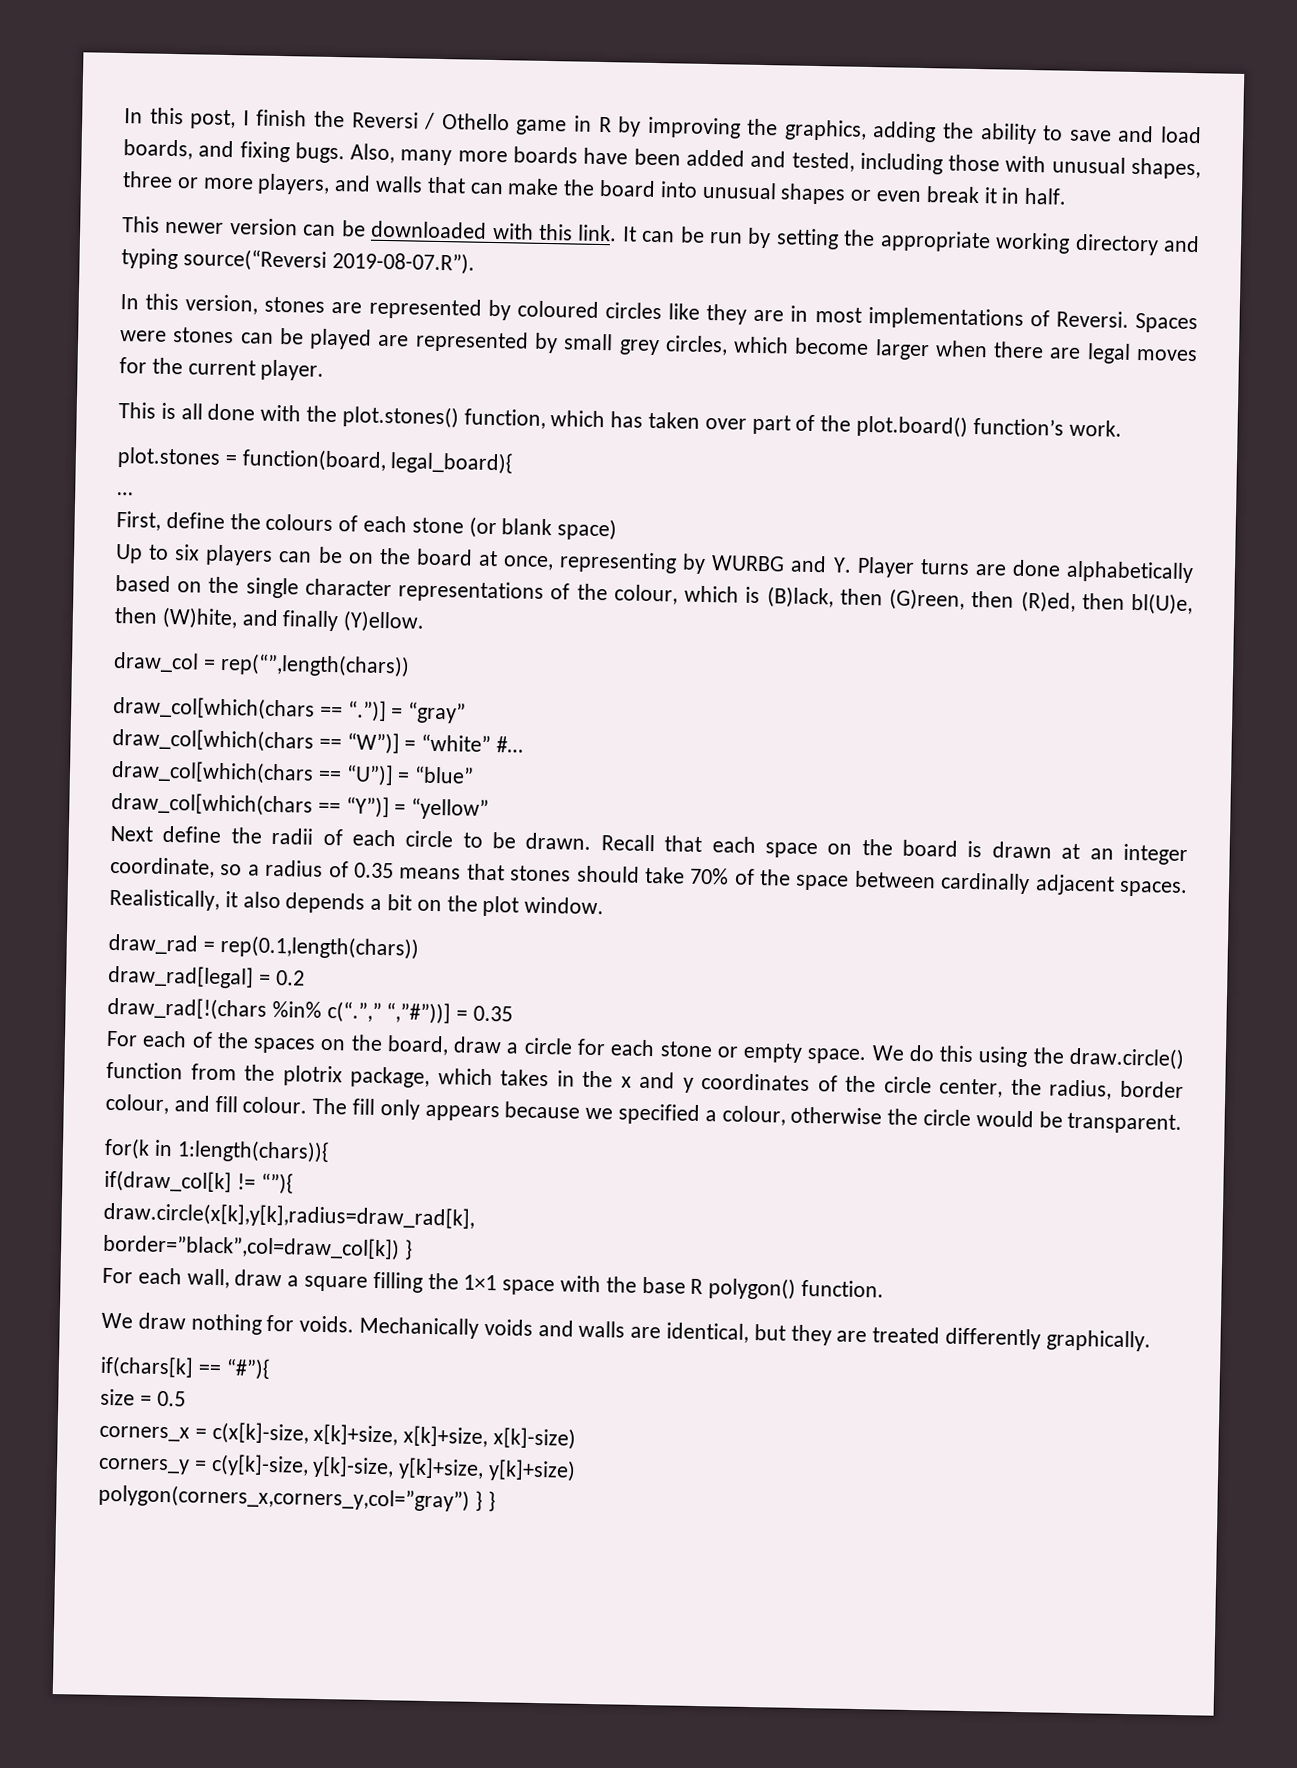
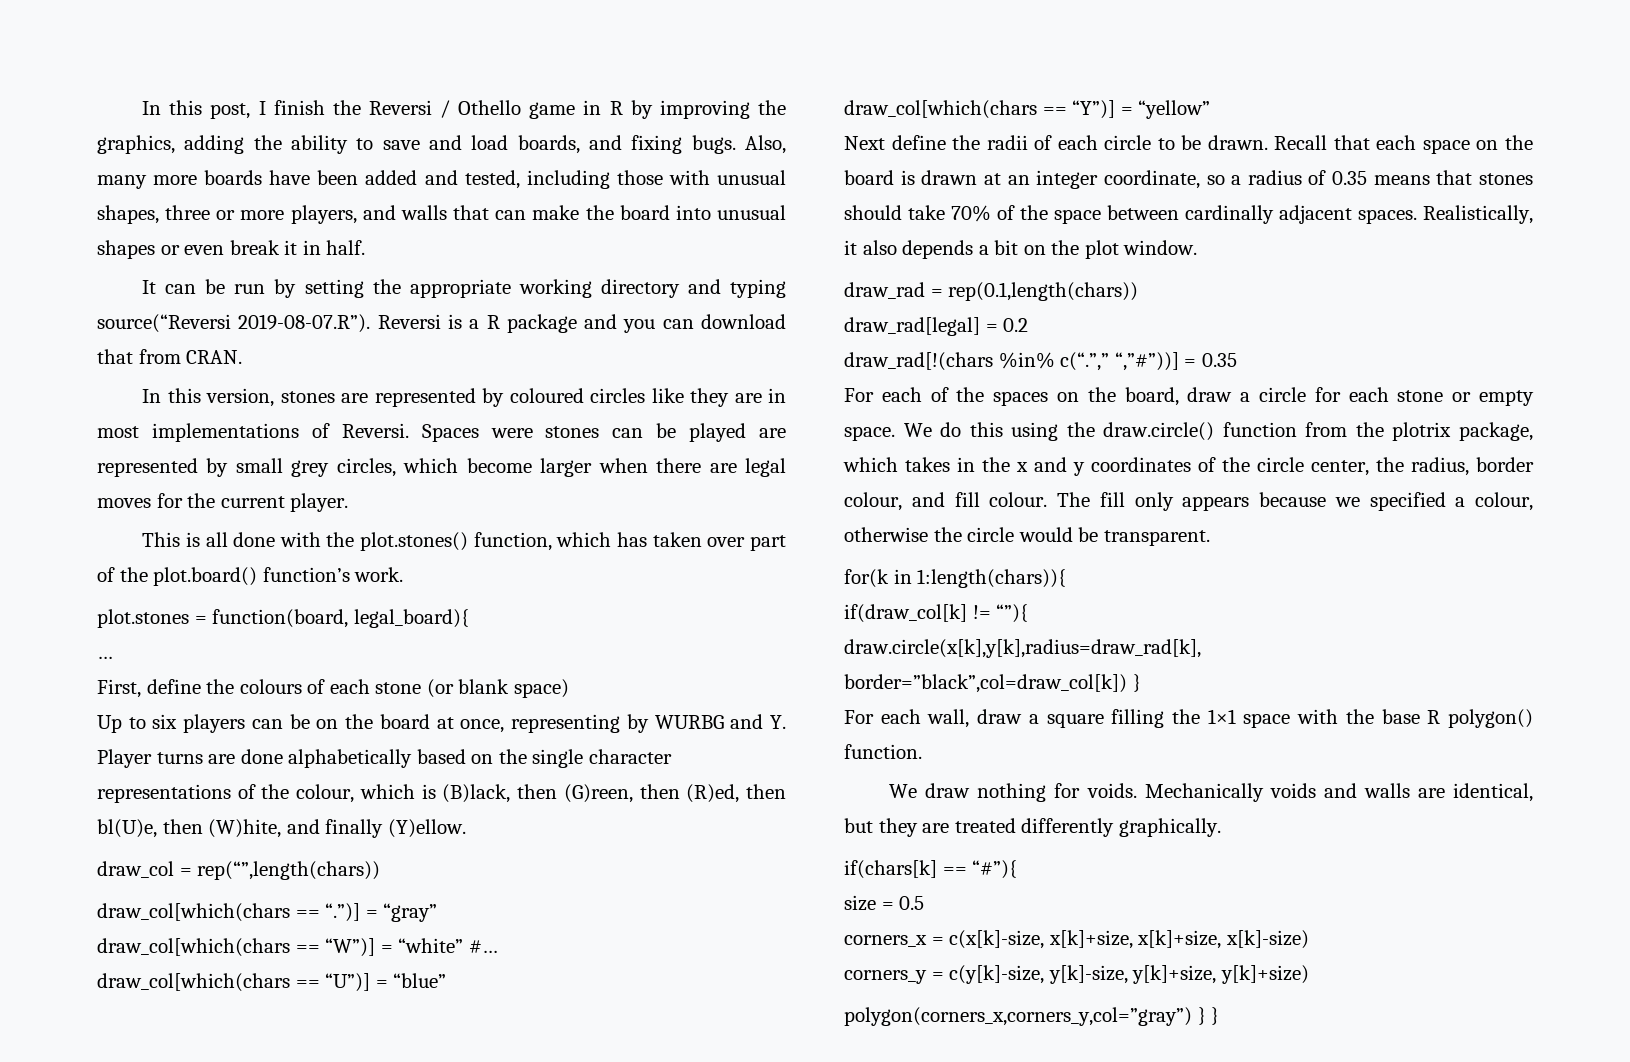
[122,216,618,242] This newer version can be downloaded with this link. -> (366, 247) none
(475, 262) none -> [377,314,786,333] [97,349,243,364] Reversi is a R package and you can download that from CRAN.

